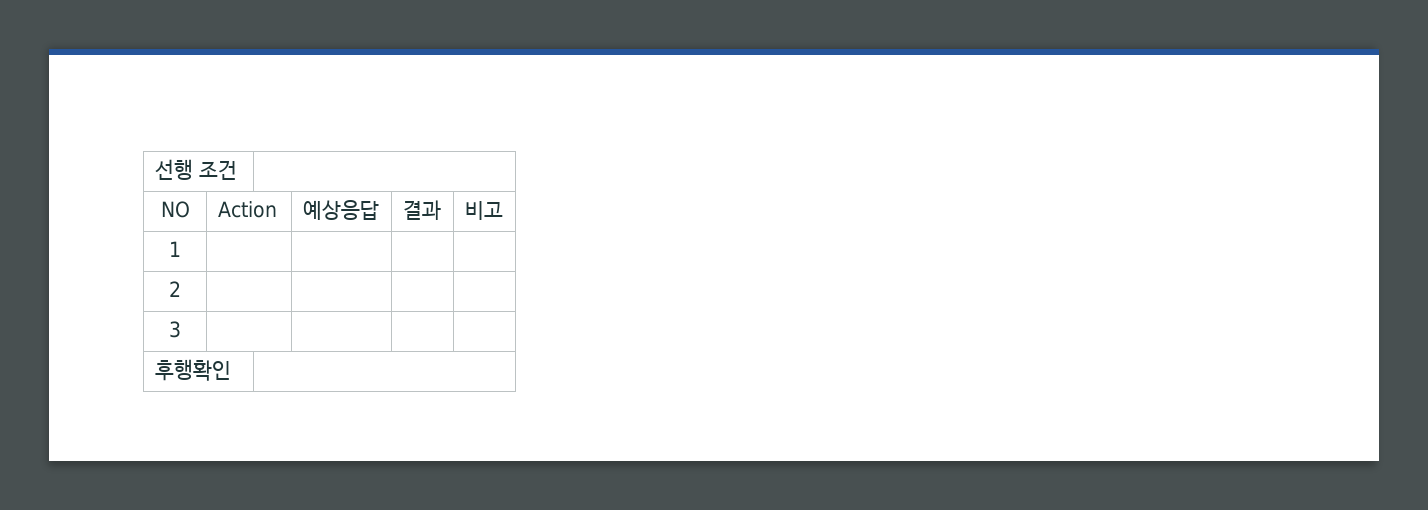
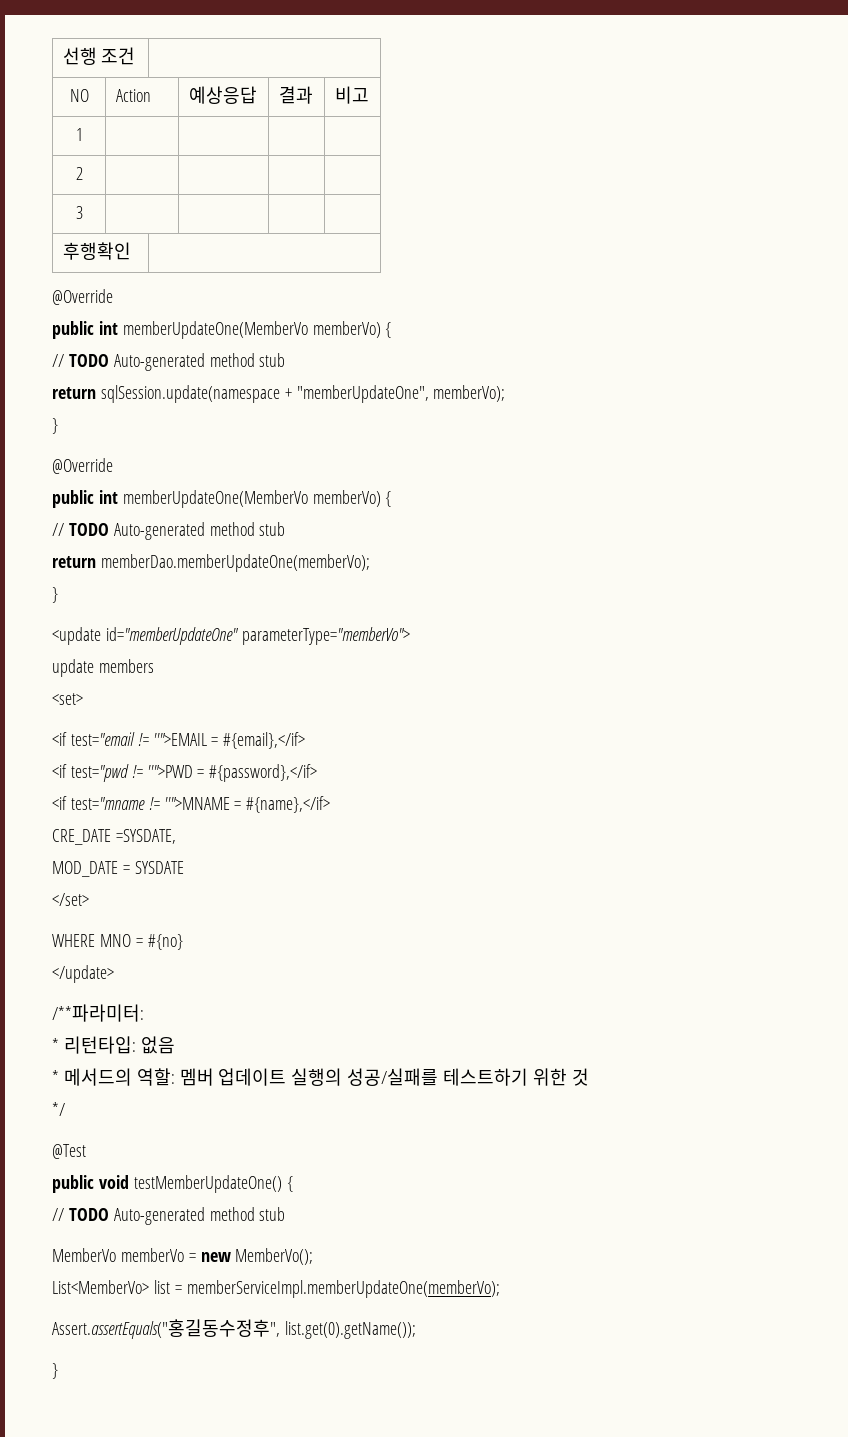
(231, 370) none -> [52,289,113,305] [52,321,392,339] [52,353,286,371] [52,385,506,403] [52,418,58,434] [52,458,113,474] [52,490,392,508] [52,522,286,540] [52,554,370,572] [52,587,58,603] [52,627,410,645] [52,659,154,677] [52,693,83,705] [52,732,306,749] [52,764,318,782] [52,796,331,813] [52,829,176,845] [52,861,184,877] [52,893,89,906] [52,934,183,950] [52,965,114,983] [52,1004,144,1022] [52,1036,175,1054] [52,1068,589,1086] [52,1102,65,1116] [52,1144,86,1159] [52,1175,293,1193] [52,1207,286,1225] [52,1248,314,1265] [52,1280,500,1298] [52,1319,416,1339] [52,1363,58,1379] // @Override // public int memberUpdateOne(MemberVo memberVo) { // // TODO Auto-generated method stub // return sqlSession.update(namespace + "memberUpdateOne", memberVo); // } // @Override // public int memberUpdateOne(MemberVo memberVo) { // // TODO Auto-generated method stub // return memberDao.memberUpdateOne(memberVo); // } // <update id="memberUpdateOne" parameterType="memberVo"> // update members // <set> // <if test="email != ''">EMAIL = #{email},</if> // <if test="pwd != ''">PWD = #{password},</if> // <if test="mname != ''">MNAME = #{name},</if> // CRE_DATE =SYSDATE, // MOD_DATE = SYSDATE // </set> // WHERE MNO = #{no} // </update> // /**파라미터: // * 리턴타입: 없음 // * 메서드의 역할: 멤버 업데이트 실행의 성공/실패를 테스트하기 위한 것 // */ // @Test // public void testMemberUpdateOne() { // // TODO Auto-generated method stub // MemberVo memberVo = new MemberVo(); // List<MemberVo> list = memberServiceImpl.memberUpdateOne(memberVo); // Assert.assertEquals("홍길동수정후", list.get(0).getName()); // }

